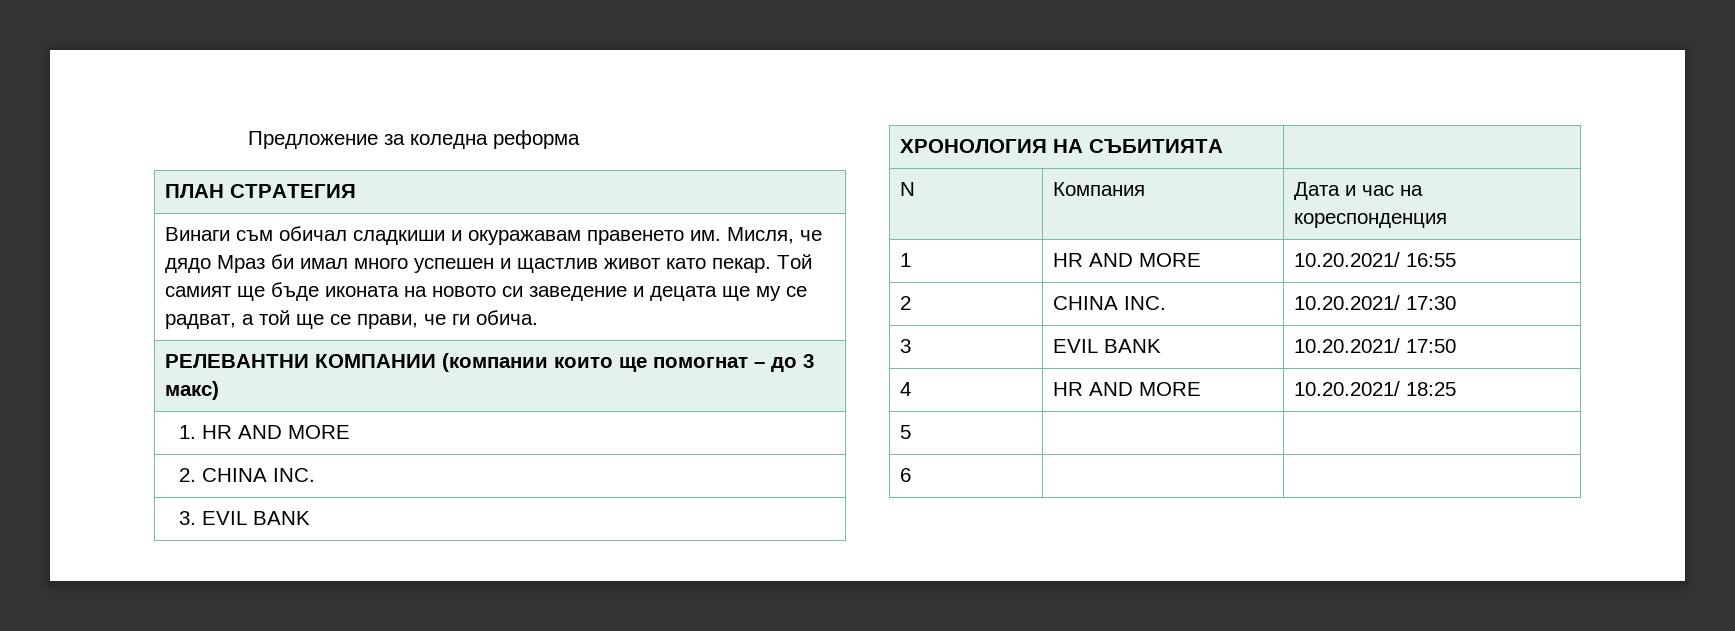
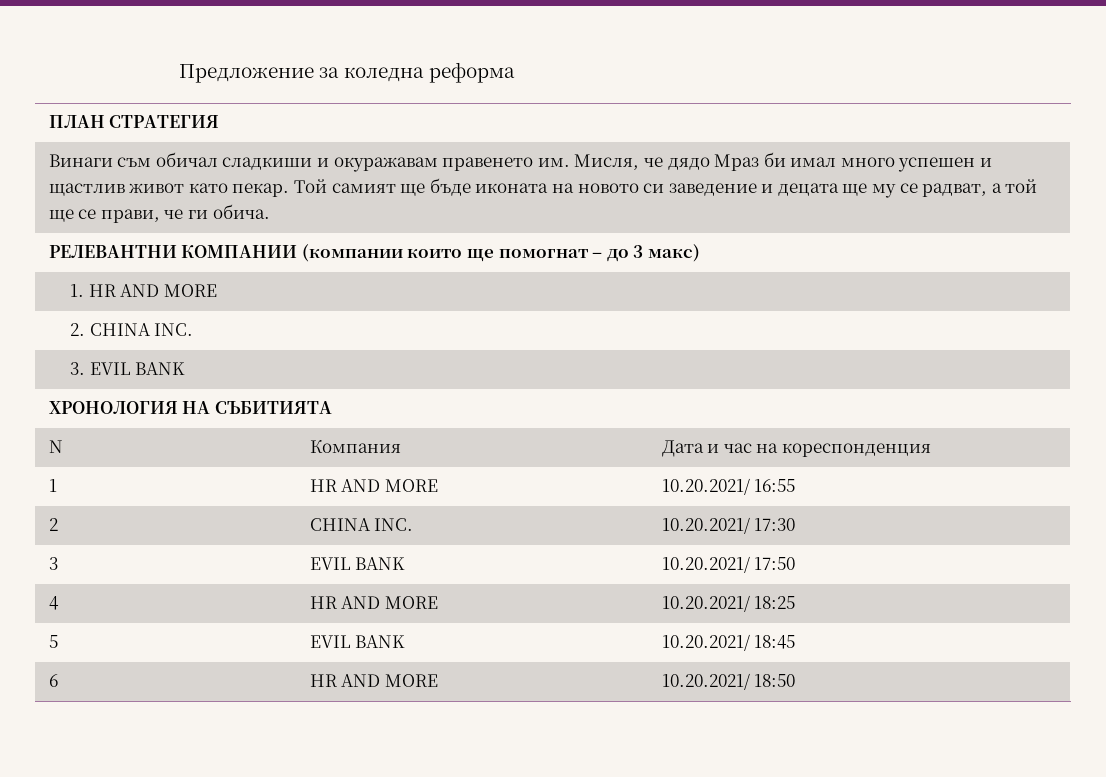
[900,468,912,482] | // 6 | | -> [309,635,406,648] [661,634,796,651] [48,674,58,687] [309,674,438,687] [661,673,796,690] EVIL BANK | 10.20.2021/ 18:45 // 6 | HR AND MORE | 10.20.2021/ 18:50

